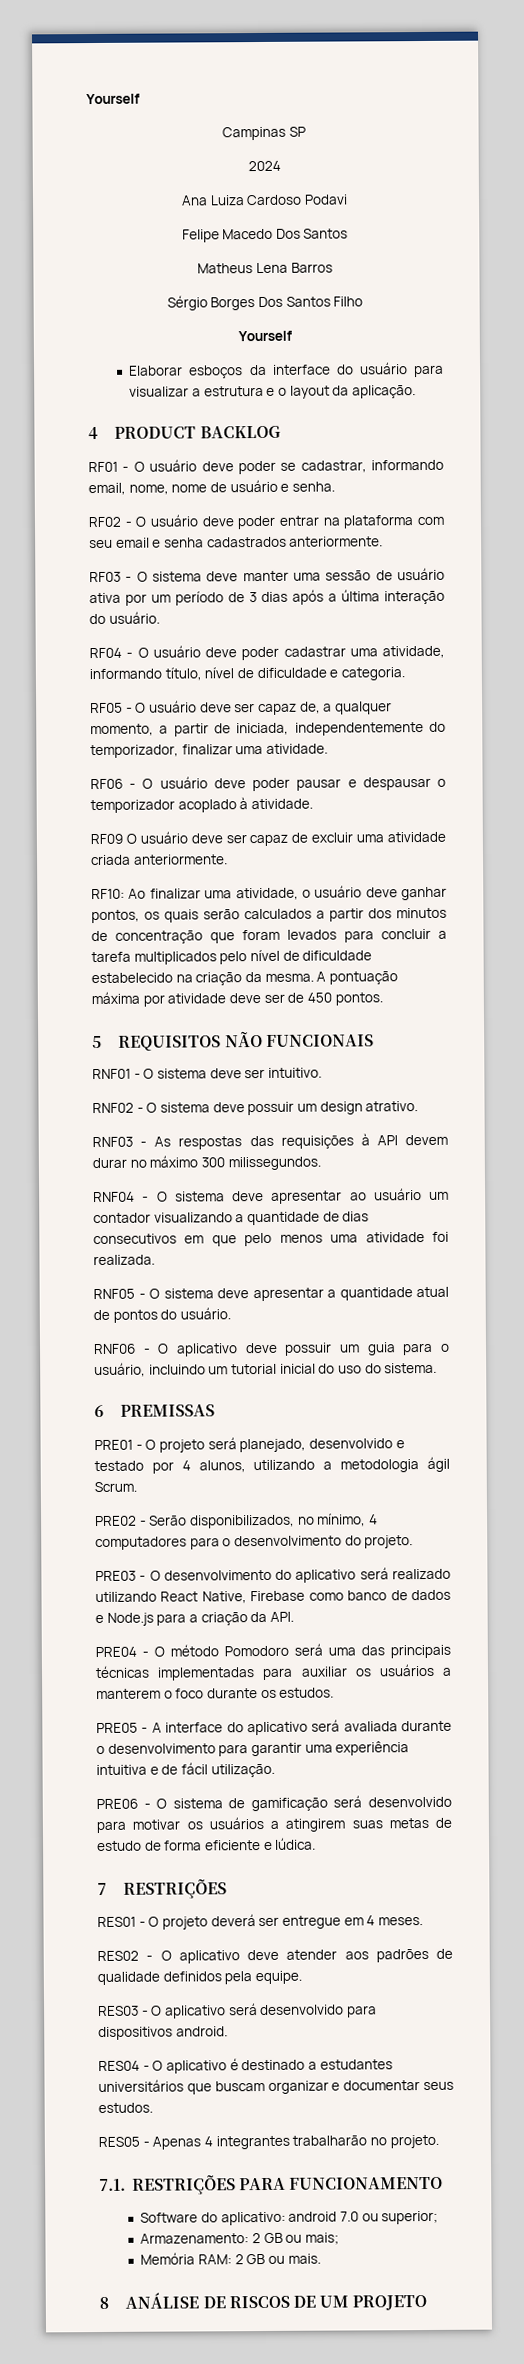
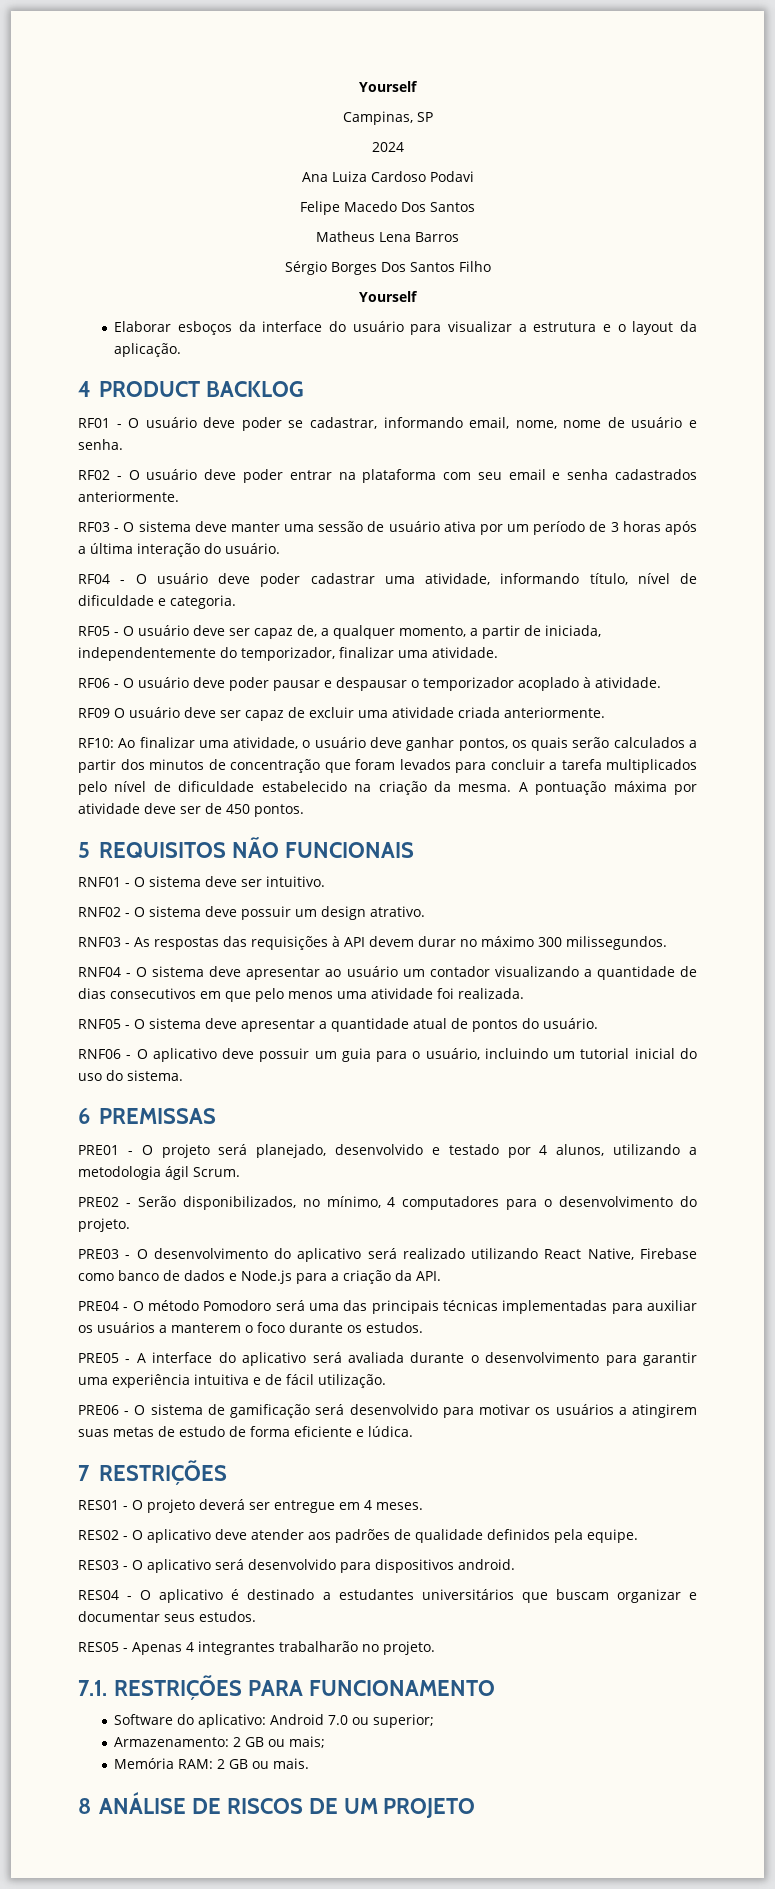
[86,93,140,105] [222,126,287,141] Yourself // Campinas -> [359,81,418,92] [342,111,413,125] Yourself // Campinas,
[261,591,288,602] dias -> [622,521,661,532] horas
[288,2211,338,2222] android -> [270,1714,325,1725] Android

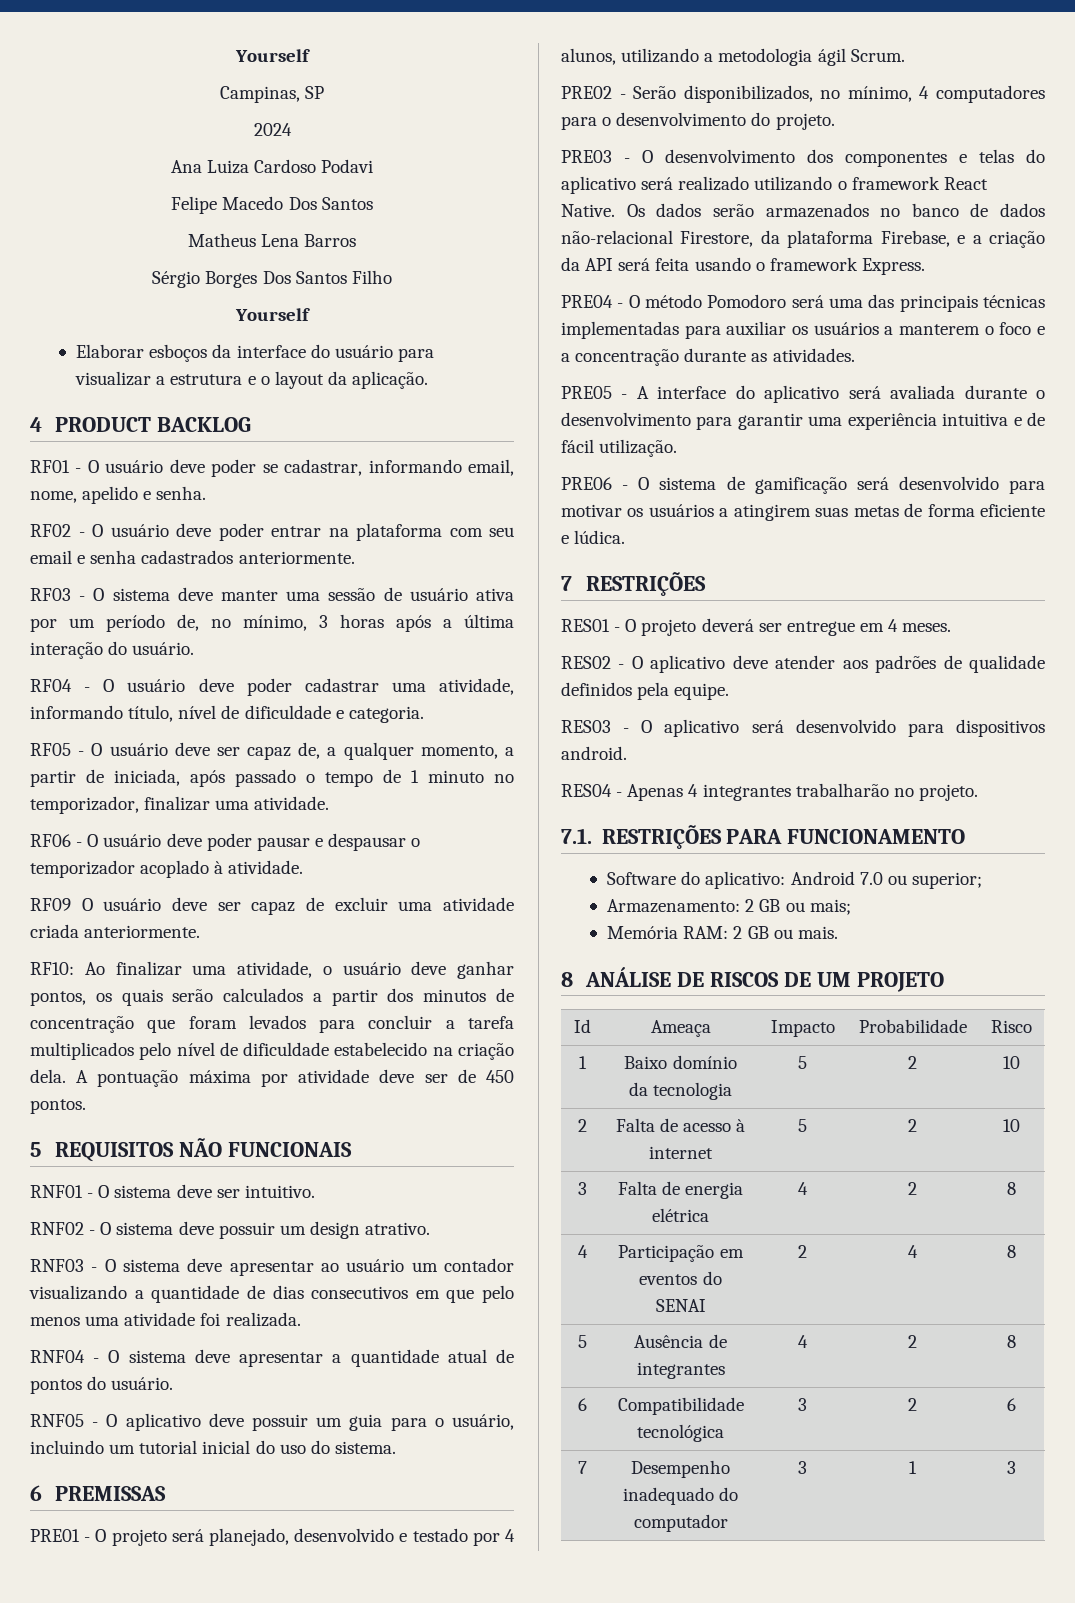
[563,417,683,428] nome de usuário -> [82,486,139,504] apelido
[589,521,607,532] de -> [177,614,307,631] de, no mínimo,
[78,647,237,661] independentemente do -> [190,769,514,787] após passado o tempo de 1 minuto no
[433,781,512,792] da mesma. -> [30,1069,66,1083] dela.
[134,936,667,950] [78,967,132,977] As respostas das requisições à API devem durar no máximo 300 milissegundos. // RNF04 - -> (98, 1269) none
[78,1019,121,1029] RNF05 -> [30,1350,85,1363] RNF04
[78,1049,121,1059] RNF06 -> [30,1414,84,1427] RNF05
(268, 1253) none -> [807,149,1014,167] dos componentes e telas
[544,1248,697,1260] [78,1270,441,1284] React Native, Firebase como banco de dados e Node.js para a criação da API. -> [837,176,988,190] [561,203,1045,218] [561,230,1045,248] [561,257,925,275] o framework React Native. Os dados serão armazenados no banco de dados não-relacional Firestore, da plataforma Firebase, e a criação da API será feita usando o framework Express.
[289,1322,423,1333] durante os estudos. -> [1037,326,1045,335] [561,348,855,366] e a concentração durante as atividades.
[179,1426,246,1437] estudo de -> (923, 510) none
[140,1589,697,1603] [78,1611,256,1622] [78,1642,128,1652] O aplicativo é destinado a estudantes universitários que buscam organizar e documentar seus estudos. // RES05 - -> (623, 794) none
(476, 1808) none -> [573,1019,591,1033] [650,1020,711,1037] [770,1020,835,1037] [858,1019,967,1033] [991,1020,1032,1033] [578,1056,587,1069] [624,1055,737,1069] [628,1082,733,1100] [798,1056,807,1069] [908,1056,917,1069] [1003,1056,1020,1069] [577,1119,587,1132] [615,1118,746,1132] [649,1146,713,1159] [798,1119,807,1132] [908,1119,917,1132] [1003,1119,1020,1132] [577,1182,587,1195] [617,1181,744,1199] [652,1208,709,1222] [798,1182,808,1195] [908,1182,917,1195] [1007,1182,1016,1195] [577,1245,588,1258] [618,1245,744,1262] [639,1271,722,1285] [655,1299,706,1312] [798,1245,807,1258] [908,1245,918,1258] [1007,1245,1016,1258] [577,1335,587,1348] [634,1334,727,1348] [636,1362,725,1379] [798,1335,808,1348] [908,1335,917,1348] [1007,1335,1016,1348] [577,1398,587,1411] [617,1397,744,1415] [637,1424,724,1442] [798,1398,807,1411] [908,1398,917,1411] [1007,1398,1016,1411] [577,1461,587,1474] [631,1460,730,1478] [622,1487,739,1505] [633,1514,728,1532] [798,1461,807,1474] [909,1461,917,1474] [1007,1461,1016,1474] // Id | Ameaça | Impacto | Probabilidade | Risco // 1 | Baixo domínio da tecnologia | 5 | 2 | 10 // 2 | Falta de acesso à internet | 5 | 2 | 10 // 3 | Falta de energia elétrica | 4 | 2 | 8 // 4 | Participação em eventos do SENAI | 2 | 4 | 8 // 5 | Ausência de integrantes | 4 | 2 | 8 // 6 | Compatibilidade tecnológica | 3 | 2 | 6 // 7 | Desempenho inadequado do computador | 3 | 1 | 3

